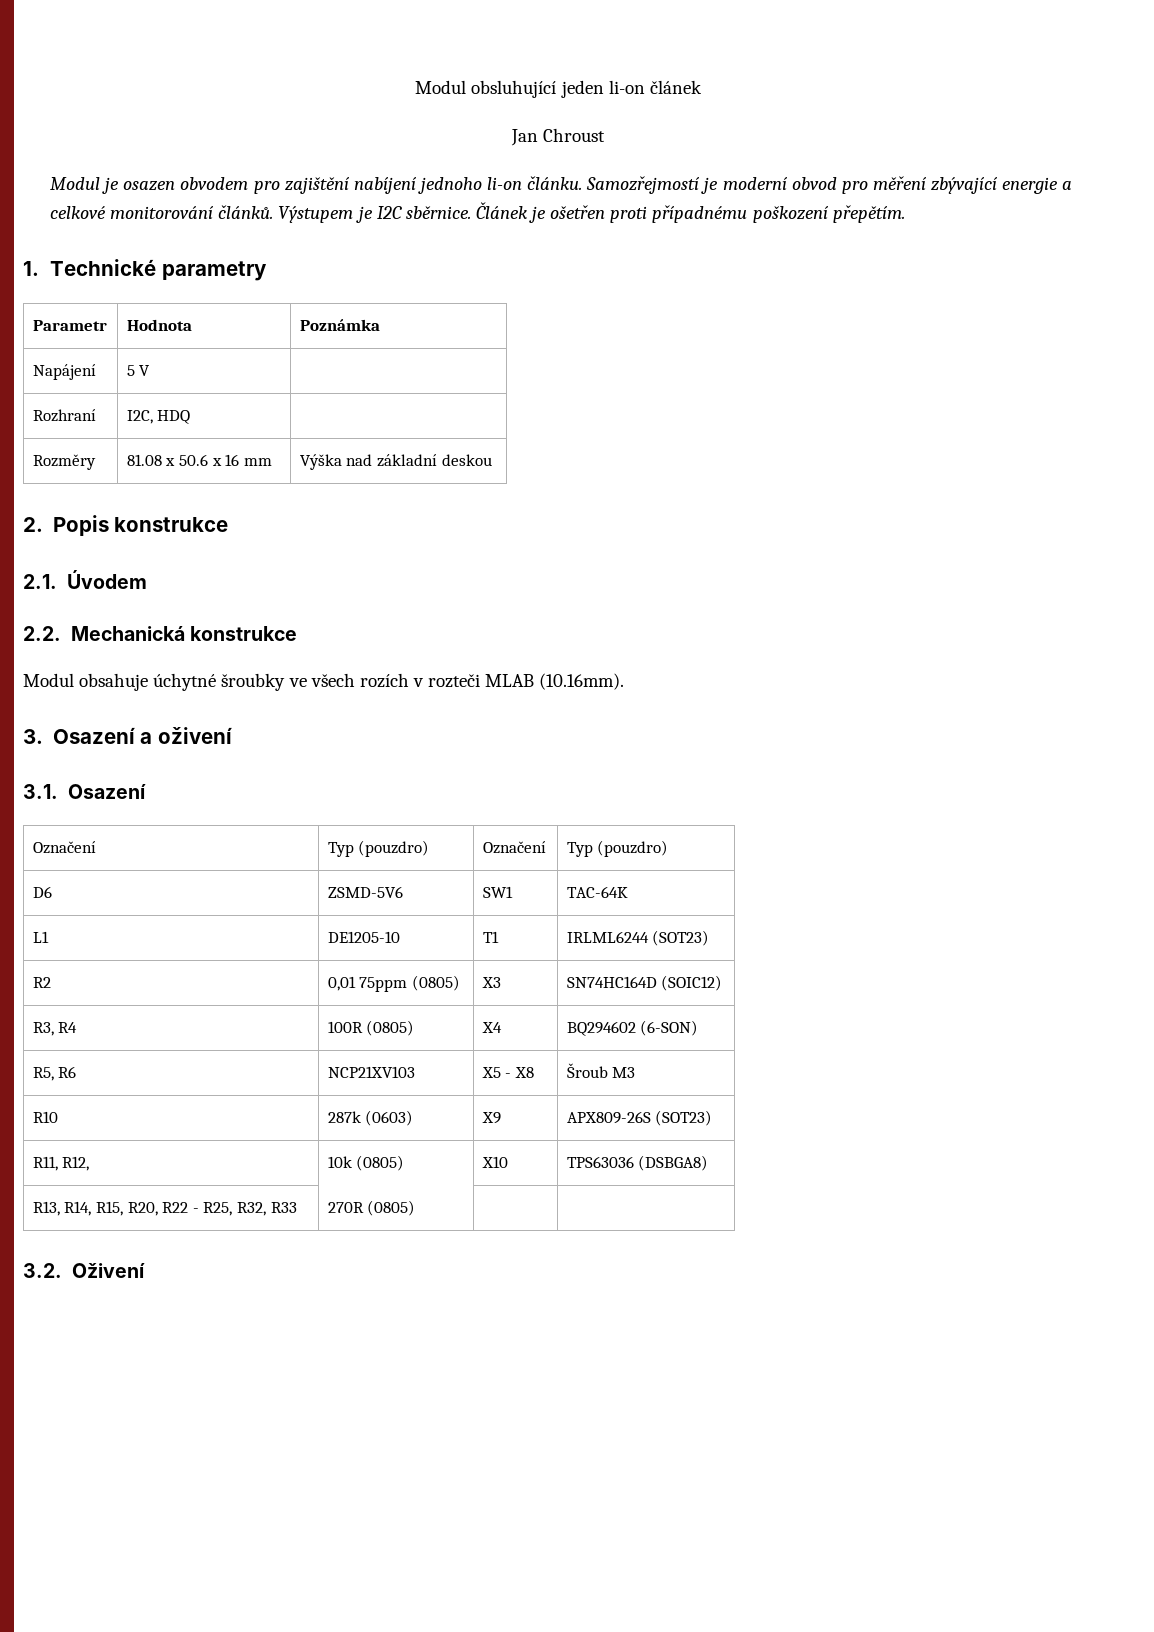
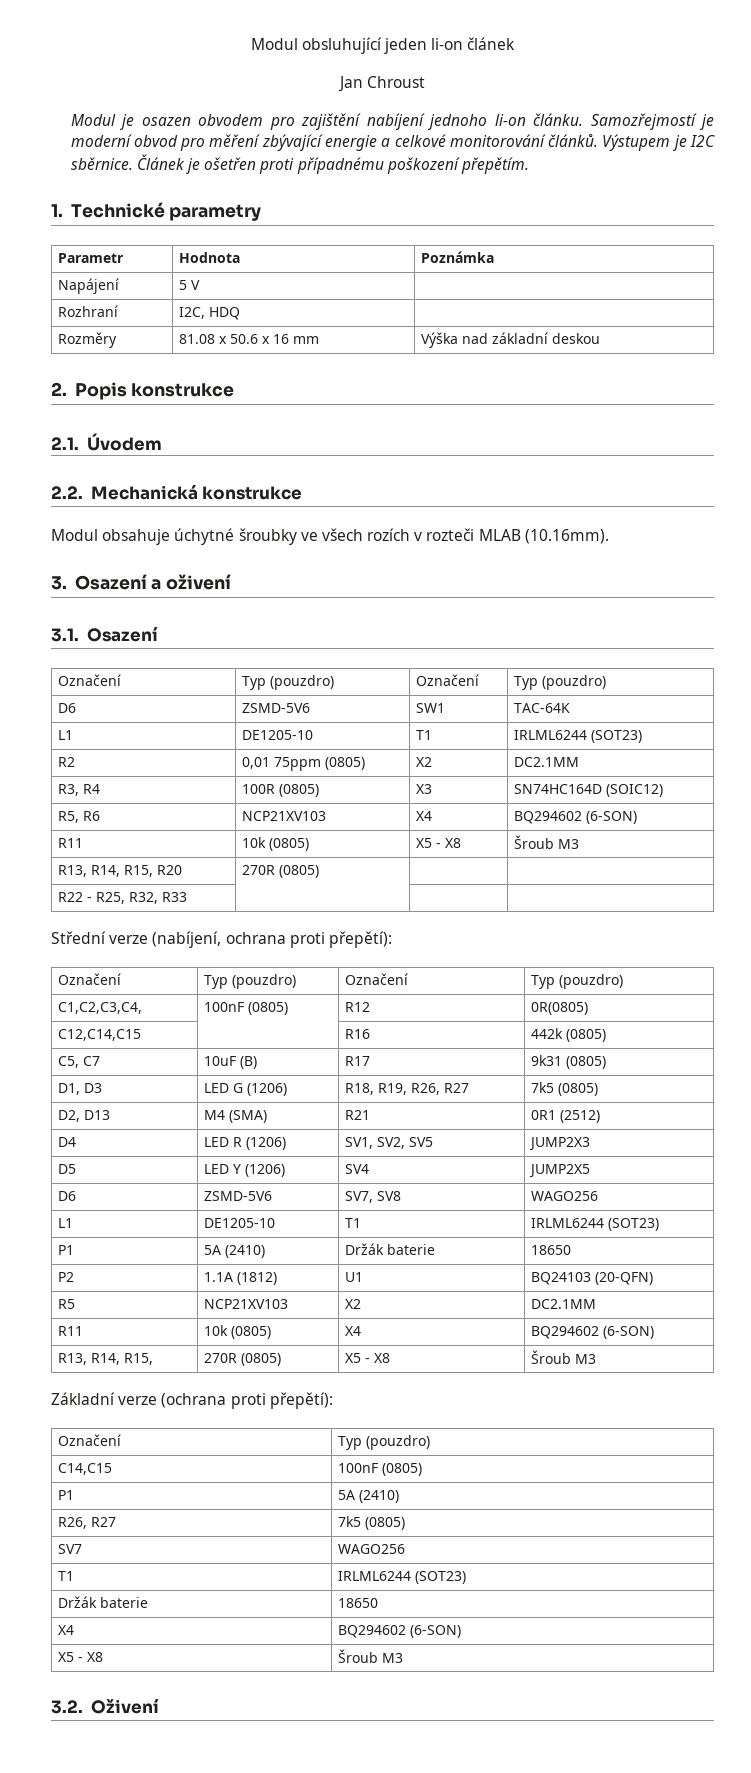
[481,977,501,988] [566,975,723,991] X3 | SN74HC164D (SOIC12) -> [416,757,433,767] [514,757,580,767] X2 | DC2.1MM
[481,1022,502,1033] [566,1020,699,1036] [32,1066,77,1081] [327,1066,415,1078] [481,1067,534,1078] [566,1063,636,1078] [32,1111,58,1123] [327,1110,414,1126] [481,1112,501,1124] [566,1110,713,1126] [32,1156,90,1171] [327,1155,405,1171] [481,1156,508,1168] [566,1155,709,1171] [32,1201,158,1216] | X4 | BQ294602 (6-SON) // R5, R6 | NCP21XV103 | X5 - X8 | Šroub M3 // R10 | 287k (0603) | X9 | APX809-26S (SOT23) // R11, R12, | 10k (0805) | X10 | TPS63036 (DSBGA8) // R13, R14, R15, R20, -> [416,784,433,794] [514,784,664,797] [58,811,101,823] [242,811,327,821] [416,811,433,821] [514,811,638,824] [58,838,84,848] [242,837,310,851] [416,838,462,848] [514,835,580,849] [58,865,183,877] [242,865,320,878] | X3 | SN74HC164D (SOIC12) // R5, R6 | NCP21XV103 | X4 | BQ294602 (6-SON) // R11 | 10k (0805) | X5 - X8 | Šroub M3 // R13, R14, R15, R20 | 270R (0805) | | //
[327,1200,416,1216] 270R (0805) | | -> [51,931,392,948] [58,973,122,985] [204,974,297,989] [345,973,409,985] [531,974,624,989] [58,1002,143,1014] [204,1002,289,1015] [345,1002,371,1012] [531,1002,589,1015] [58,1029,142,1041] [345,1029,371,1039] [531,1028,607,1042] [58,1056,101,1068] [204,1056,258,1069] [345,1056,371,1066] [531,1055,607,1069] [58,1083,103,1095] [204,1083,288,1096] [345,1083,470,1095] [531,1082,599,1096] [58,1110,111,1122] [204,1110,268,1123] [345,1110,371,1120] [531,1110,601,1123] [58,1137,77,1147] [204,1137,287,1150] [345,1137,434,1149] [529,1137,591,1151] [58,1164,77,1174] [204,1164,286,1177] [345,1164,370,1174] [529,1164,591,1178] [58,1191,77,1201] [204,1191,273,1201] [345,1191,402,1203] [531,1191,599,1201] [58,1218,74,1228] [204,1218,276,1228] [345,1218,362,1228] [531,1218,660,1231] [58,1245,75,1255] [204,1245,266,1258] [345,1243,436,1255] [531,1245,572,1255] [58,1272,75,1282] [204,1272,278,1285] [345,1272,364,1282] [531,1272,654,1285] [58,1299,76,1309] [204,1299,289,1309] [345,1299,362,1309] [531,1299,597,1309] [58,1326,84,1336] [204,1325,272,1339] [345,1326,362,1336] [531,1326,655,1339] [58,1353,154,1365] [204,1353,282,1366] [345,1353,391,1363] [531,1350,597,1364] [51,1392,333,1409] [58,1434,122,1446] [338,1435,431,1450] [58,1463,113,1475] [338,1463,423,1476] [58,1490,75,1500] [338,1490,400,1503] [58,1517,117,1529] [338,1516,406,1530] [58,1544,83,1554] [338,1544,406,1554] [58,1571,75,1581] [338,1571,467,1584] [58,1596,149,1608] [338,1598,379,1608] [58,1625,75,1635] [338,1625,462,1638] [58,1652,104,1662] [338,1649,404,1663] | | // Střední verze (nabíjení, ochrana proti přepětí): // Označení | Typ (pouzdro) | Označení | Typ (pouzdro) // C1,C2,C3,C4, | 100nF (0805) | R12 | 0R(0805) // C12,C14,C15 | | R16 | 442k (0805) // C5, C7 | 10uF (B) | R17 | 9k31 (0805) // D1, D3 | LED G (1206) | R18, R19, R26, R27 | 7k5 (0805) // D2, D13 | M4 (SMA) | R21 | 0R1 (2512) // D4 | LED R (1206) | SV1, SV2, SV5 | JUMP2X3 // D5 | LED Y (1206) | SV4 | JUMP2X5 // D6 | ZSMD-5V6 | SV7, SV8 | WAGO256 // L1 | DE1205-10 | T1 | IRLML6244 (SOT23) // P1 | 5A (2410) | Držák baterie | 18650 // P2 | 1.1A (1812) | U1 | BQ24103 (20-QFN) // R5 | NCP21XV103 | X2 | DC2.1MM // R11 | 10k (0805) | X4 | BQ294602 (6-SON) // R13, R14, R15, | 270R (0805) | X5 - X8 | Šroub M3 // Základní verze (ochrana proti přepětí): // Označení | Typ (pouzdro) // C14,C15 | 100nF (0805) // P1 | 5A (2410) // R26, R27 | 7k5 (0805) // SV7 | WAGO256 // T1 | IRLML6244 (SOT23) // Držák baterie | 18650 // X4 | BQ294602 (6-SON) // X5 - X8 | Šroub M3

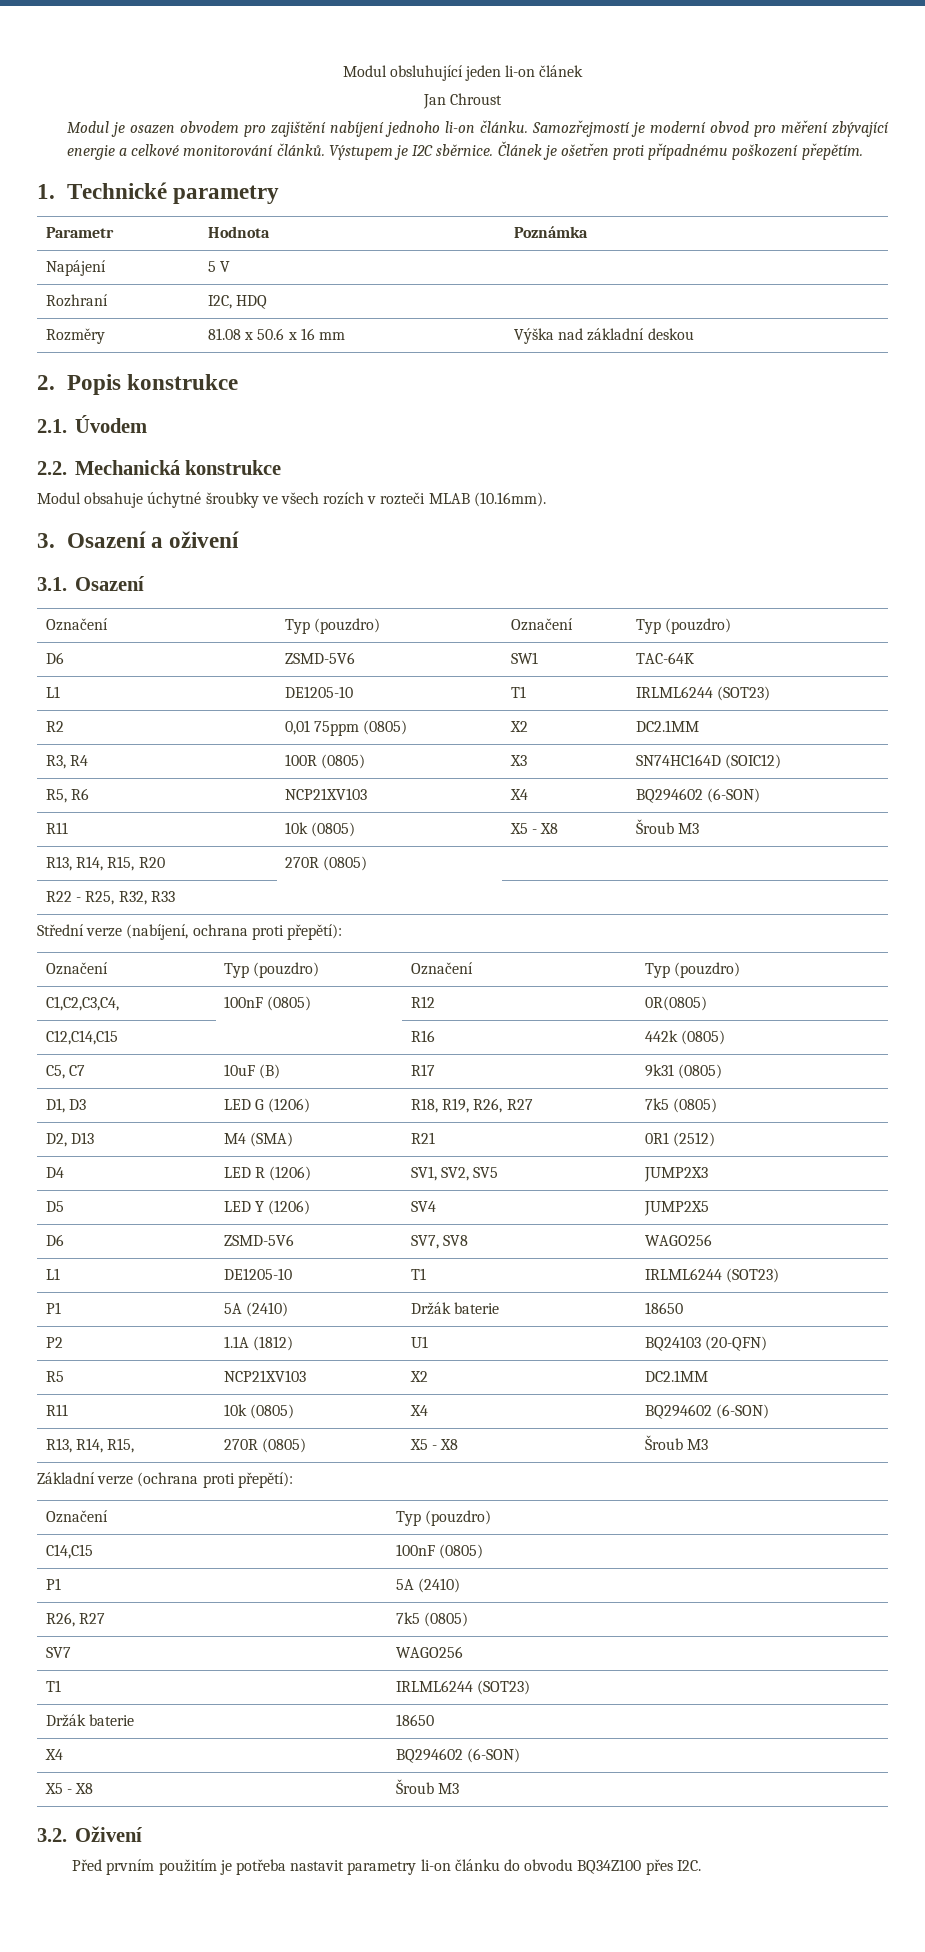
(159, 1706) none -> [72,1859,701,1875] // Před prvním použitím je potřeba nastavit parametry li-on článku do obvodu BQ34Z100 přes I2C.

